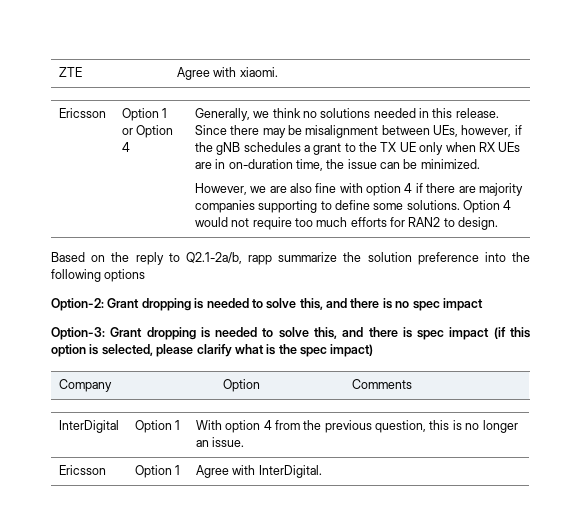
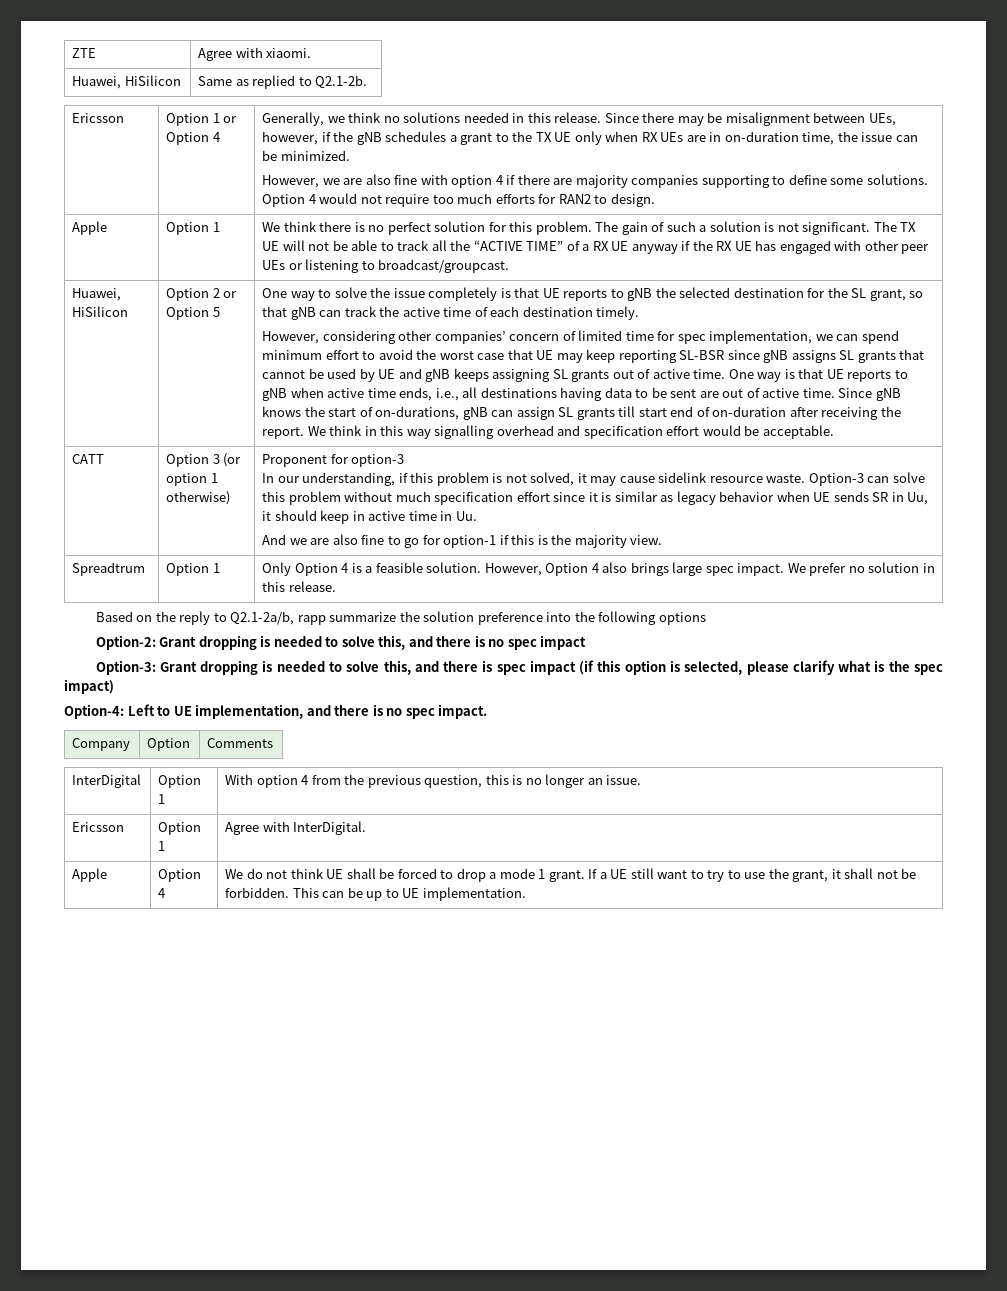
(278, 72) none -> [72,75,181,89] [198,75,368,89] // Huawei, HiSilicon | Same as replied to Q2.1-2b.
(499, 223) none -> [72,221,108,235] [166,222,220,235] [262,221,917,235] [262,240,930,254] [262,259,510,273] [72,288,122,301] [72,306,129,317] [166,288,238,301] [166,307,220,320] [262,287,924,301] [262,306,640,320] [262,330,899,344] [262,349,925,363] [262,368,908,382] [262,387,901,401] [262,406,901,420] [262,425,834,439] [72,454,105,464] [166,453,242,467] [166,473,218,486] [166,491,231,505] [262,454,405,467] [262,472,925,486] [262,491,929,505] [262,510,477,524] [262,534,663,548] [72,562,146,576] [166,563,220,576] [262,562,935,576] [262,581,336,592] // Apple | Option 1 | We think there is no perfect solution for this problem. The gain of such a solution is not significant. The TX UE will not be able to track all the “ACTIVE TIME” of a RX UE anyway if the RX UE has engaged with other peer UEs or listening to broadcast/groupcast. // Huawei, HiSilicon | Option 2 or Option 5 | One way to solve the issue completely is that UE reports to gNB the selected destination for the SL grant, so that gNB can track the active time of each destination timely. // However, considering other companies’ concern of limited time for spec implementation, we can spend minimum effort to avoid the worst case that UE may keep reporting SL-BSR since gNB assigns SL grants that cannot be used by UE and gNB keeps assigning SL grants out of active time. One way is that UE reports to gNB when active time ends, i.e., all destinations having data to be sent are out of active time. Since gNB knows the start of on-durations, gNB can assign SL grants till start end of on-duration after receiving the report. We think in this way signalling overhead and specification effort would be acceptable. // CATT | Option 3 (or option 1 otherwise) | Proponent for option-3 // In our understanding, if this problem is not solved, it may cause sidelink resource waste. Option-3 can solve this problem without much specification effort since it is similar as legacy behavior when UE sends SR in Uu, it should keep in active time in Uu. // And we are also fine to go for option-1 if this is the majority view. // Spreadtrum | Option 1 | Only Option 4 is a feasible solution. However, Option 4 also brings large spec impact. We prefer no solution in this release.
(374, 350) none -> [64,704,488,719] // Option-4: Left to UE implementation, and there is no spec impact.
(322, 471) none -> [72,868,108,882] [158,869,202,882] [158,888,166,898] [225,868,917,882] [225,887,526,901] // Apple | Option 4 | We do not think UE shall be forced to drop a mode 1 grant. If a UE still want to try to use the grant, it shall not be forbidden. This can be up to UE implementation.

